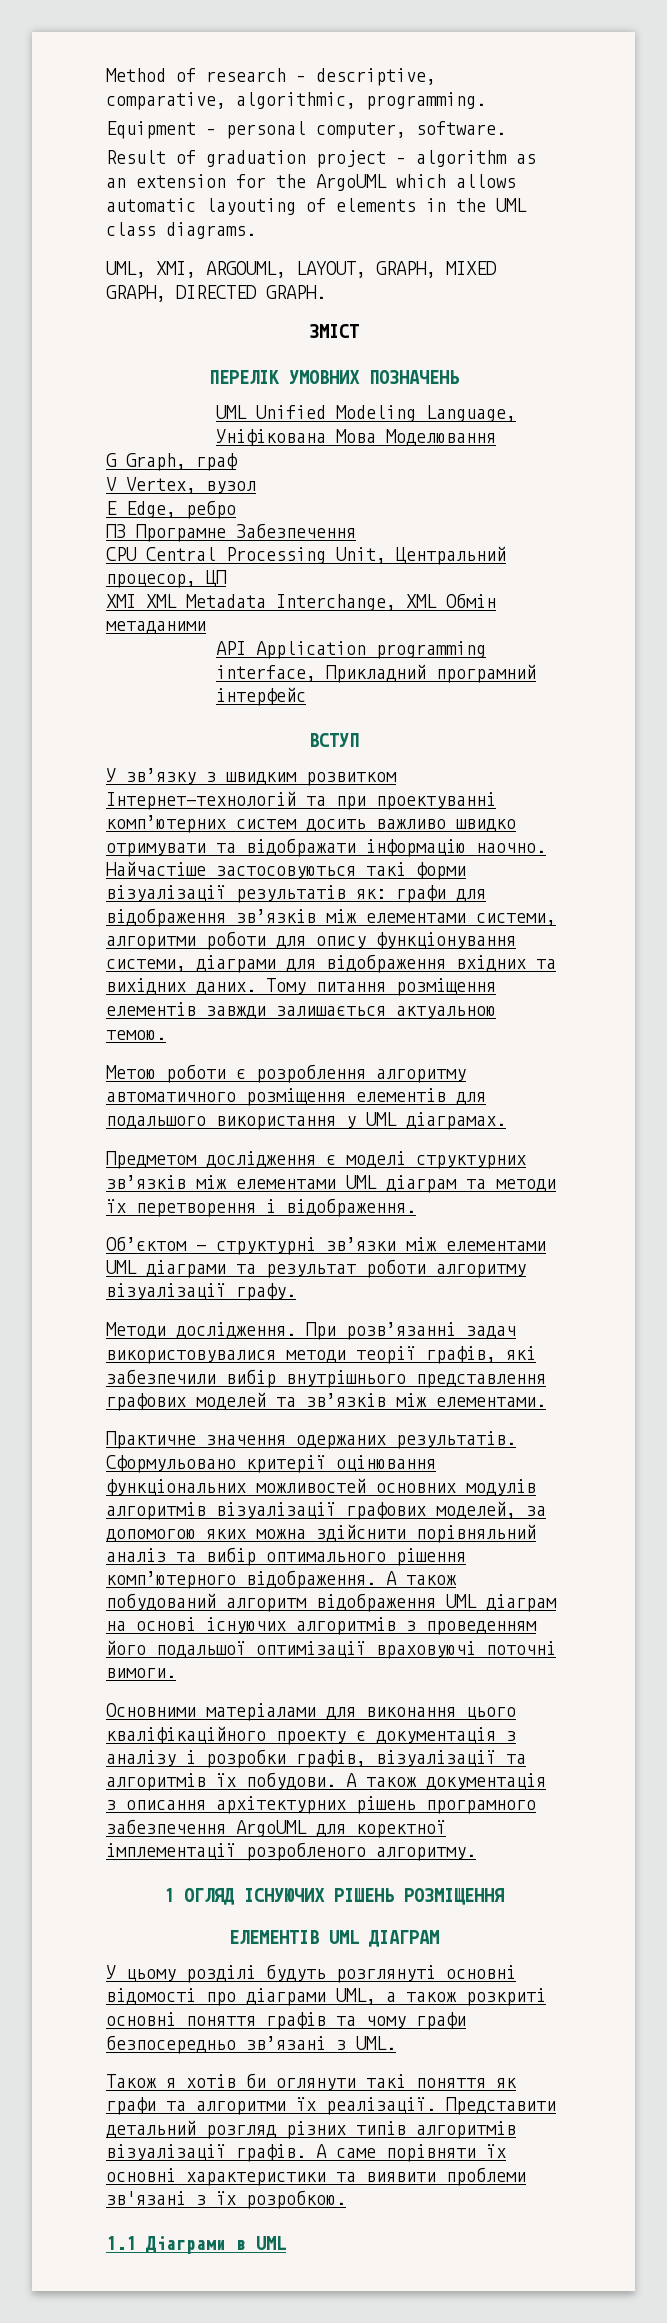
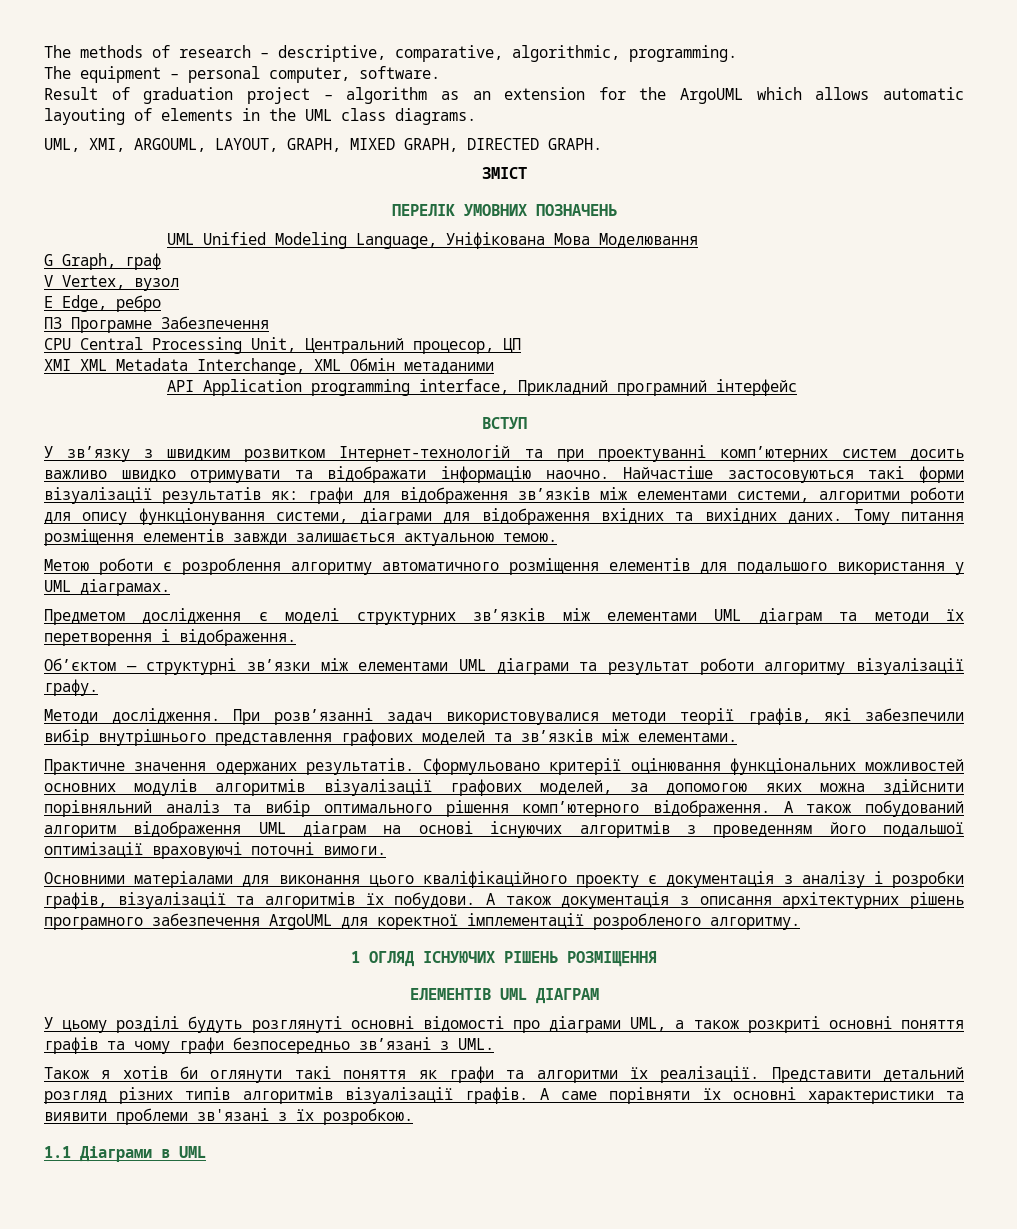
[106,68,166,82] Method -> [44,45,143,58] The methods
[106,121,196,139] Equipment -> [44,66,161,83] The equipment

